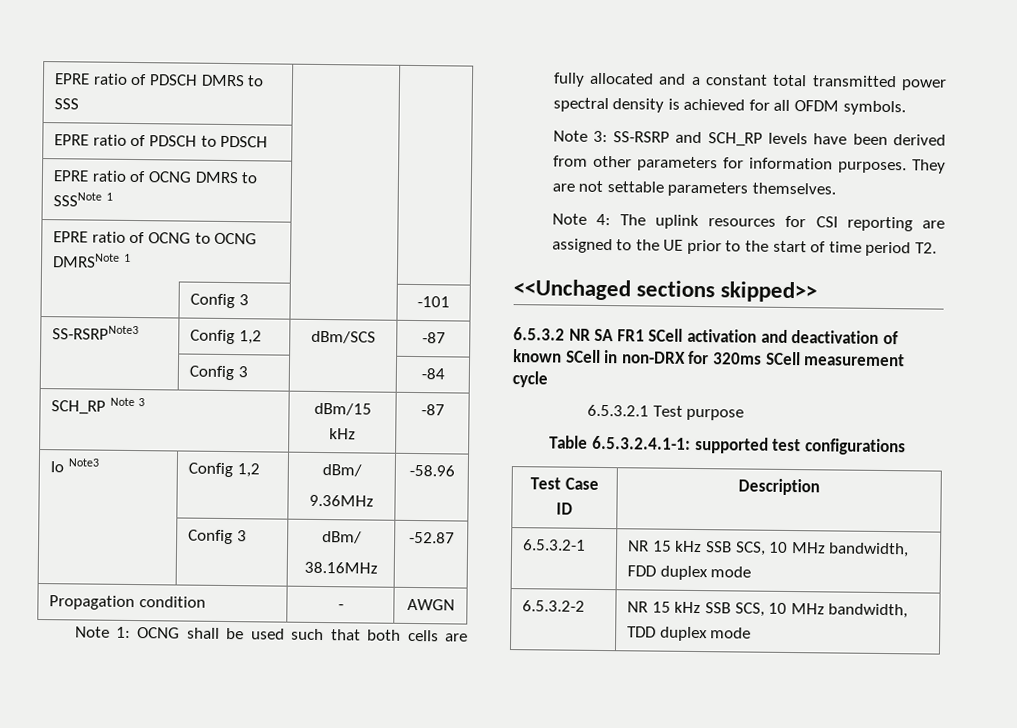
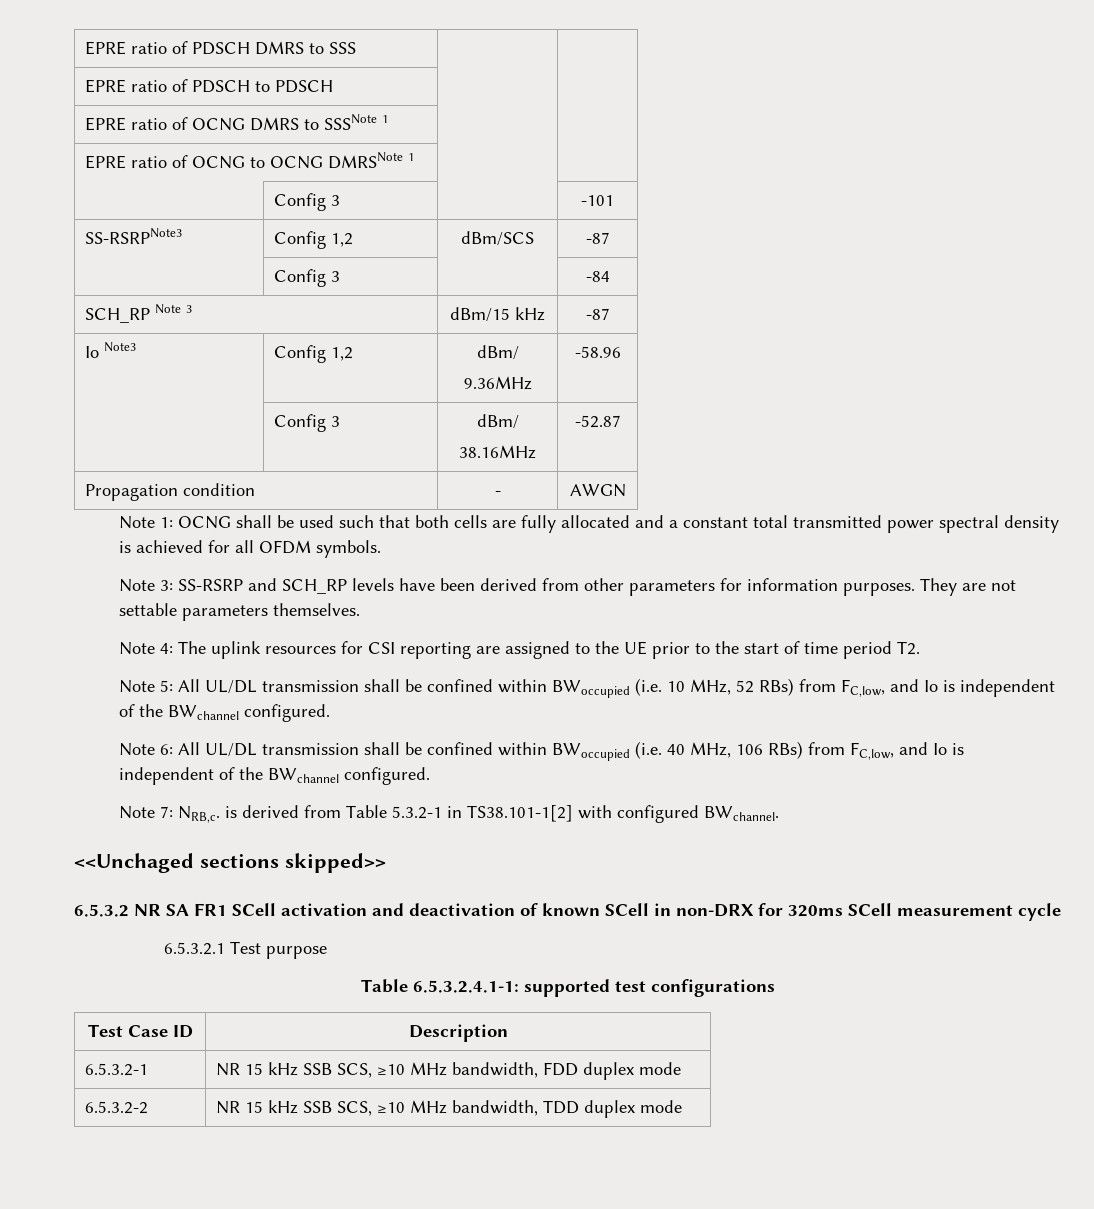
(938, 248) none -> [118,678,1055,698] [118,704,330,722] [118,741,964,761] [118,767,430,785] [118,805,779,823] // Note 5: All UL/DL transmission shall be confined within BWoccupied (i.e. 10 MHz, 52 RBs) from FC,low, and Io is independent of the BWchannel configured. // Note 6: All UL/DL transmission shall be confined within BWoccupied (i.e. 40 MHz, 106 RBs) from FC,low, and Io is independent of the BWchannel configured. // Note 7: NRB,c. is derived from Table 5.3.2-1 in TS38.101-1[2] with configured BWchannel.
[769,541,789,553] 10 -> [377,1064,406,1075] ≥10
[768,602,788,614] 10 -> [377,1102,406,1113] ≥10

